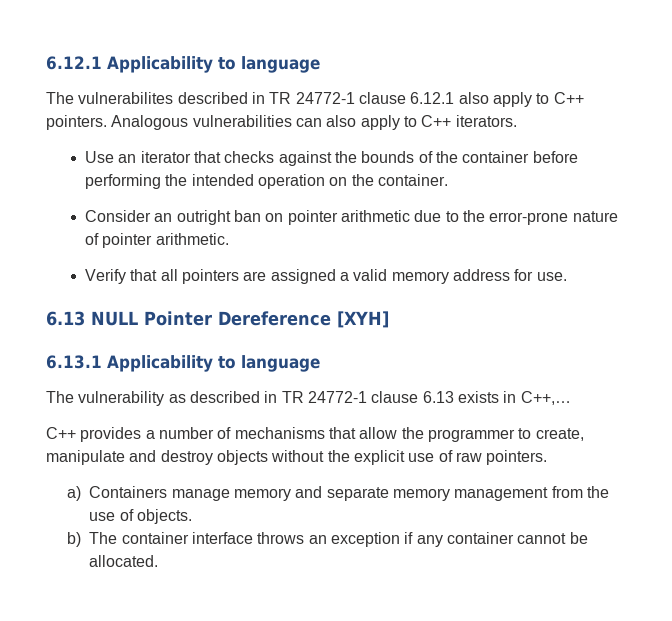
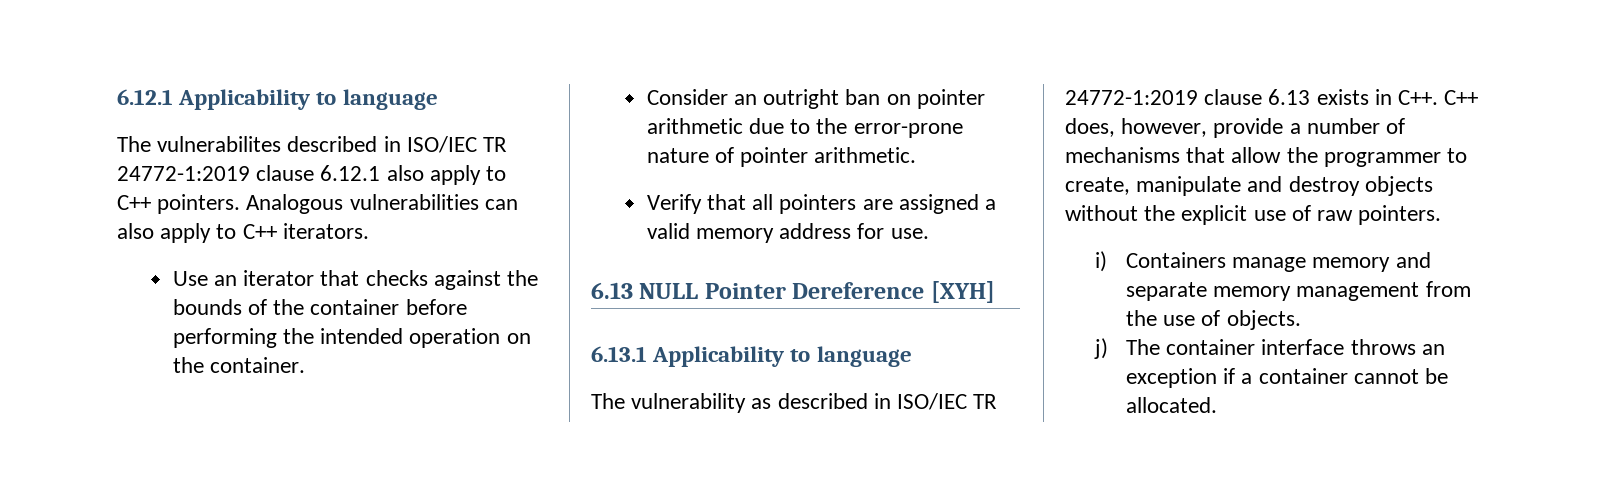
[269,92,355,104] TR 24772-1 -> [406,136,508,153] [117,166,250,181] ISO/IEC TR 24772-1:2019
[281,391,367,403] TR 24772-1 -> [897,393,998,410] [1065,90,1198,105] ISO/IEC TR 24772-1:2019
[520,391,571,405] [46,427,142,442] C++,… // C++ provides -> [1398,90,1479,105] [1065,118,1284,138] C++. C++ does, however, provide
[67,486,82,501] a) -> [1095,251,1108,272] i)
[67,532,82,547] b) -> [1094,338,1109,359] j)
[416,535,443,547] any -> [1241,373,1253,384] a

